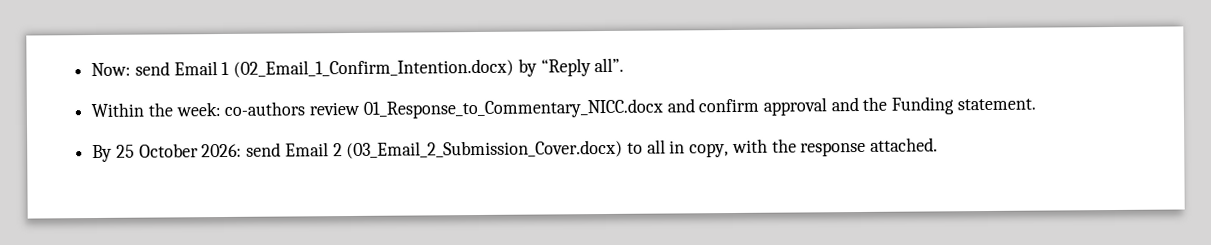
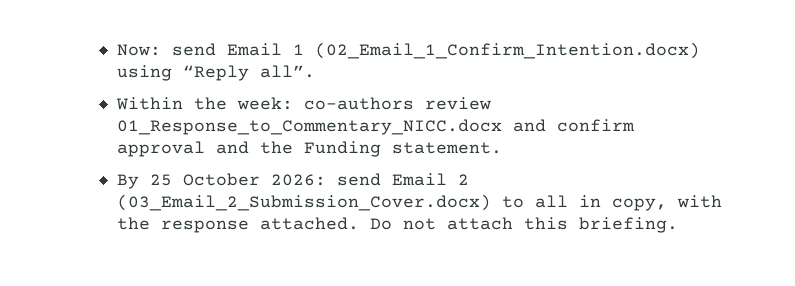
[517,58,537,77] by -> [116,65,172,81] using
(939, 144) none -> [369,217,678,233] Do not attach this briefing.

